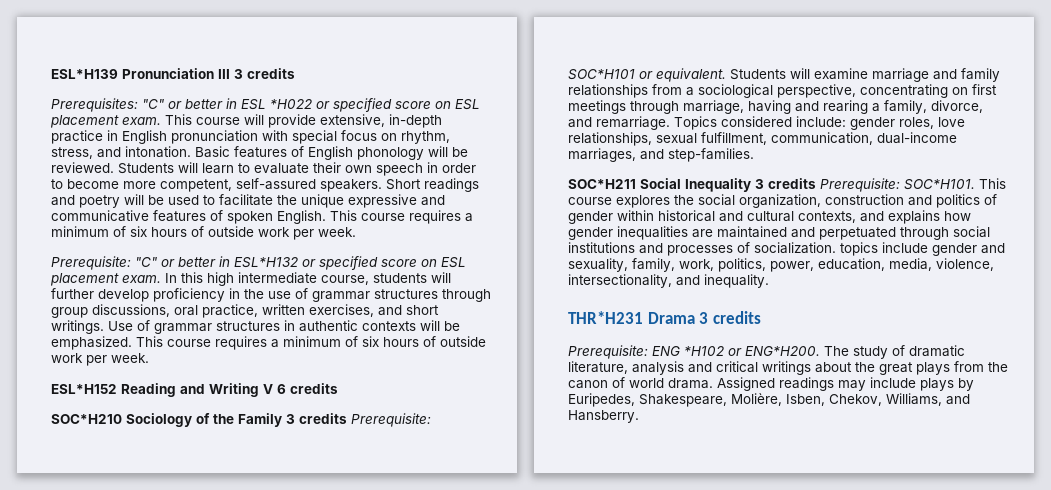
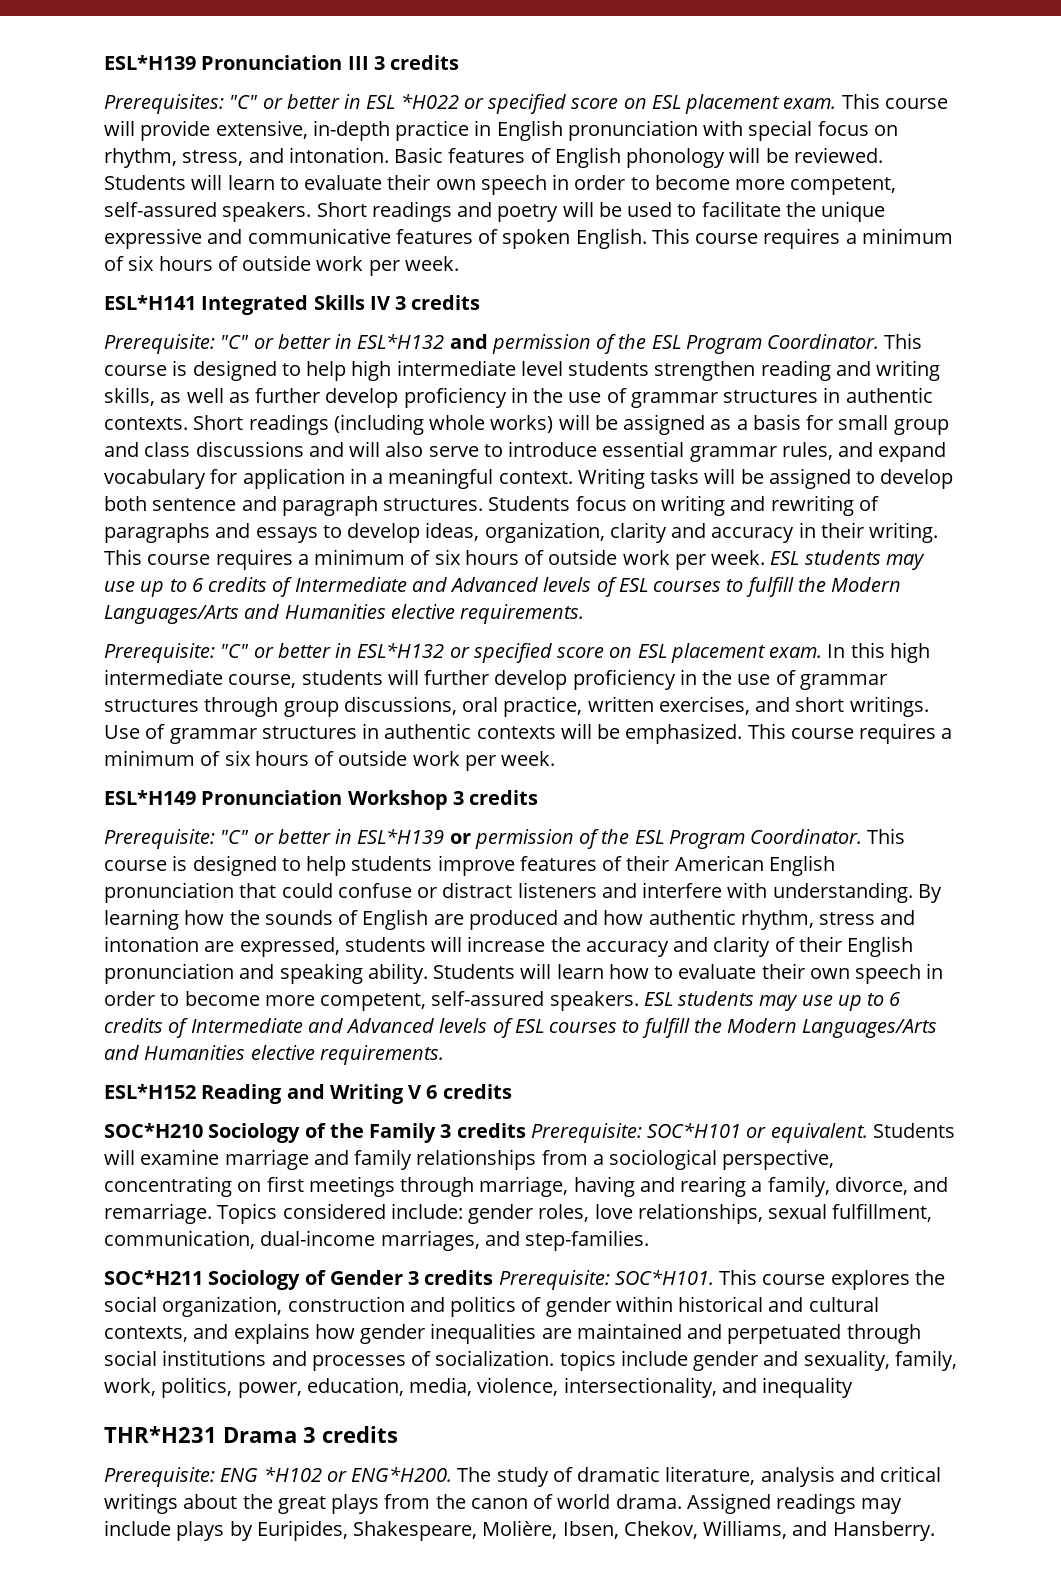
(356, 232) none -> [104,295,481,315] [104,333,923,354] [104,360,941,381] [104,387,933,408] [104,414,949,435] [104,441,947,462] [104,468,954,489] [104,495,879,516] [104,522,939,543] [104,549,925,570] [104,577,902,597] [104,604,585,624] // ESL*H141 Integrated Skills IV 3 credits // Prerequisite: "C" or better in ESL*H132 and permission of the ESL Program Coordinator. This course is designed to help high intermediate level students strengthen reading and writing skills, as well as further develop proficiency in the use of grammar structures in authentic contexts. Short readings (including whole works) will be assigned as a basis for small group and class discussions and will also serve to introduce essential grammar rules, and expand vocabulary for application in a meaningful context. Writing tasks will be assigned to develop both sentence and paragraph structures. Students focus on writing and rewriting of paragraphs and essays to develop ideas, organization, clarity and accuracy in their writing. This course requires a minimum of six hours of outside work per week. ESL students may use up to 6 credits of Intermediate and Advanced levels of ESL courses to fulfill the Modern Languages/Arts and Humanities elective requirements.
(149, 358) none -> [104,790,539,810] [104,828,906,849] [104,855,835,876] [104,882,942,903] [104,909,916,930] [104,936,914,957] [104,963,944,984] [104,991,901,1011] [104,1018,938,1038] [104,1045,444,1065] // ESL*H149 Pronunciation Workshop 3 credits // Prerequisite: "C" or better in ESL*H139 or permission of the ESL Program Coordinator. This course is designed to help students improve features of their American English pronunciation that could confuse or distract listeners and interfere with understanding. By learning how the sounds of English are produced and how authentic rhythm, stress and intonation are expressed, students will increase the accuracy and clarity of their English pronunciation and speaking ability. Students will learn how to evaluate their own speech in order to become more competent, self-assured speakers. ESL students may use up to 6 credits of Intermediate and Advanced levels of ESL courses to fulfill the Modern Languages/Arts and Humanities elective requirements.
[640,178,751,192] Social Inequality -> [208,1270,403,1290] Sociology of Gender
[704,274,769,288] inequality. -> [762,1377,854,1398] inequality
[568,393,635,407] Euripedes, -> [256,1520,348,1541] Euripides,
[786,394,825,406] Isben, -> [562,1521,619,1539] Ibsen,

